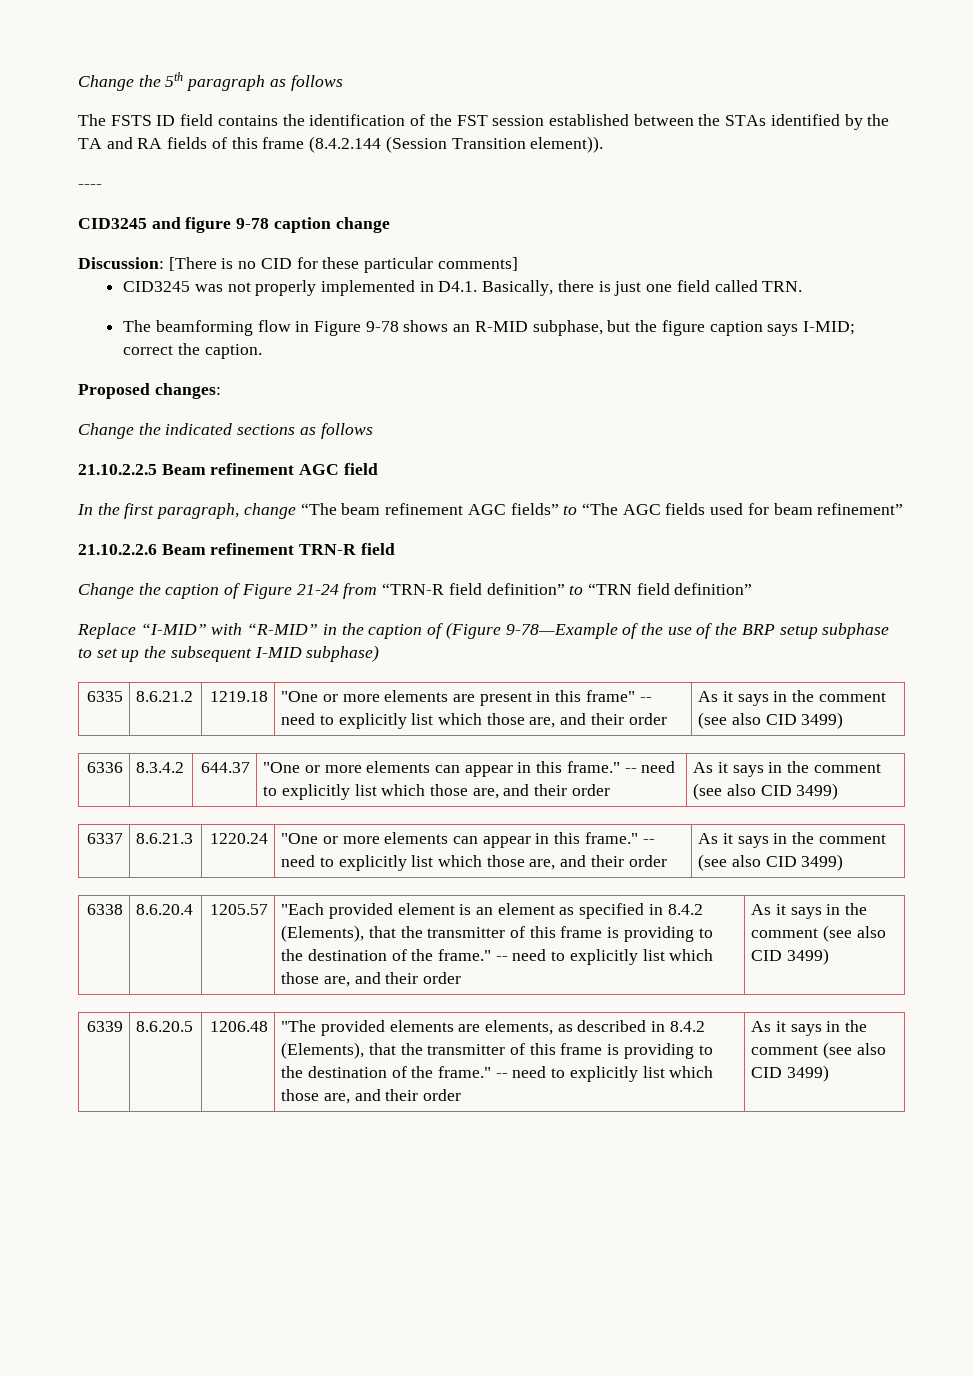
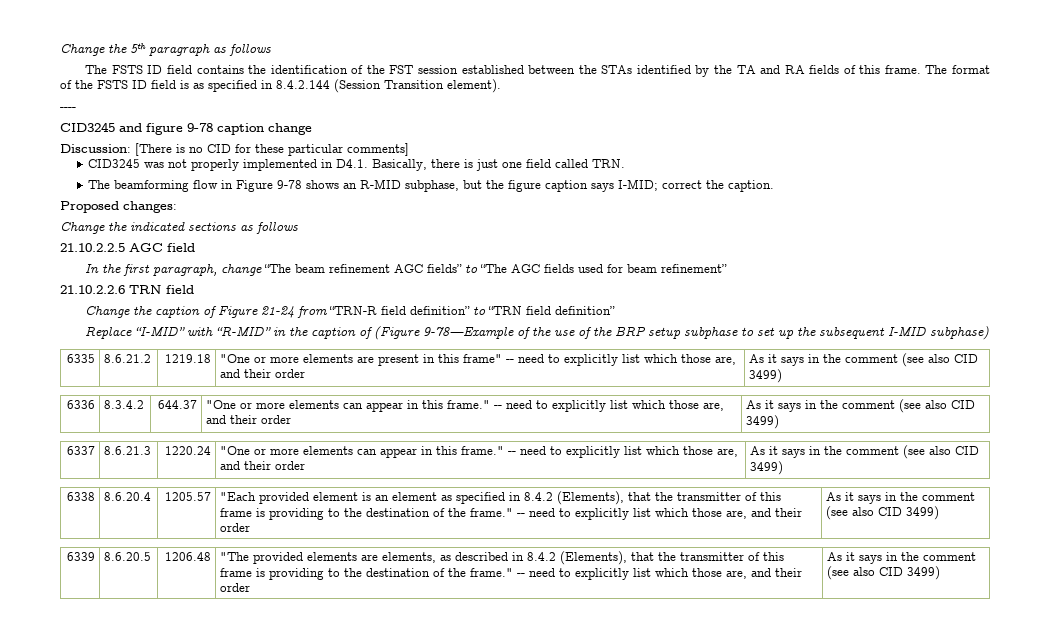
[262,136,382,153] frame (8.4.2.144 -> [884,65,990,74] [60,80,330,92] frame. The format of the FSTS ID field is as specified in 8.4.2.144
[530,136,604,153] element)). -> [447,79,501,93] element).
[161,463,295,475] Beam refinement -> (125, 247) none
[161,543,357,555] Beam refinement TRN-R -> [129,285,162,294] TRN

